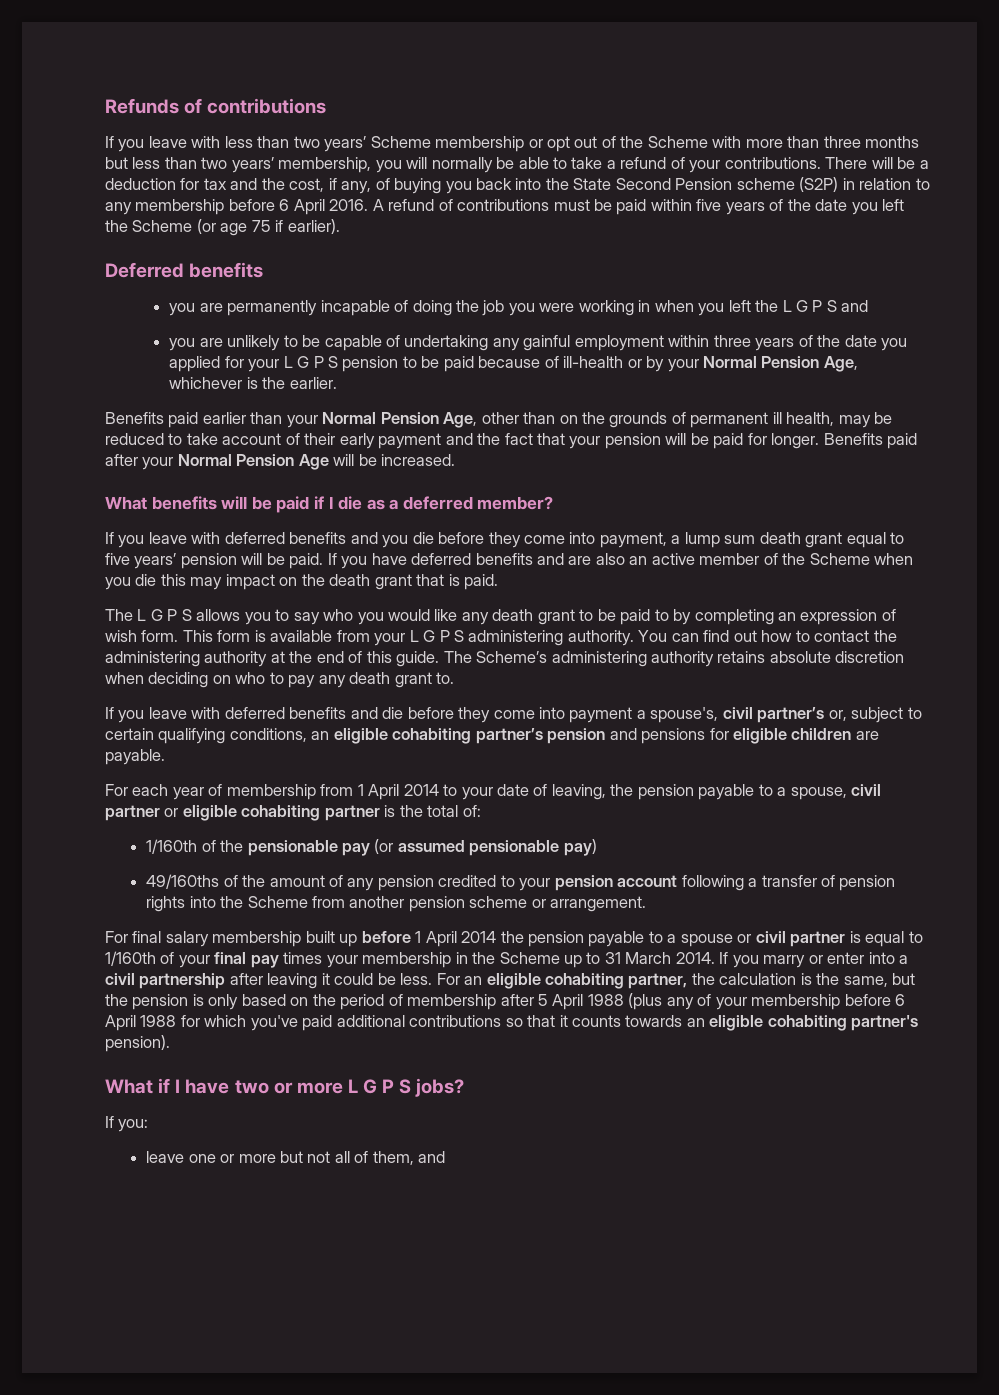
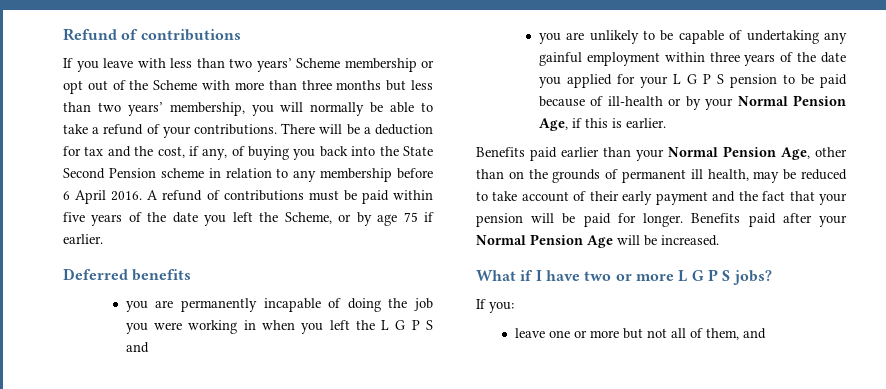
[105,98,179,114] Refunds -> [63,28,117,41] Refund
[799,177,839,192] (S2P) -> (204, 173) none
[132,219,216,234] Scheme (or -> [284,212,372,226] Scheme, or by
[287,219,340,234] earlier). -> [63,234,103,244] earlier.
[169,377,286,389] whichever is the -> [571,118,622,128] if this is
[105,496,554,513] [105,532,905,548] [105,553,914,569] [105,574,499,590] [105,609,896,625] [105,630,897,646] [105,651,905,667] [105,672,455,688] [105,707,922,723] [105,728,879,744] [105,749,165,765] [105,784,882,800] [105,805,481,821] [146,839,597,856] [146,874,896,891] [146,896,647,912] [105,931,923,947] [105,951,909,968] [105,973,916,989] [105,993,906,1010] [105,1015,919,1031] [105,1035,170,1052] // What benefits will be paid if I die as a deferred member? // If you leave with deferred benefits and you die before they come into payment, a lump sum death grant equal to five years’ pension will be paid. If you have deferred benefits and are also an active member of the Scheme when you die this may impact on the death grant that is paid. // The L G P S allows you to say who you would like any death grant to be paid to by completing an expression of wish form. This form is available from your L G P S administering authority. You can find out how to contact the administering authority at the end of this guide. The Scheme’s administering authority retains absolute discretion when deciding on who to pay any death grant to. // If you leave with deferred benefits and die before they come into payment a spouse's, civil partner’s or, subject to certain qualifying conditions, an eligible cohabiting partner’s pension and pensions for eligible children are payable. // For each year of membership from 1 April 2014 to your date of leaving, the pension payable to a spouse, civil partner or eligible cohabiting partner is the total of: // 1/160th of the pensionable pay (or assumed pensionable pay) // 49/160ths of the amount of any pension credited to your pension account following a transfer of pension rights into the Scheme from another pension scheme or arrangement. // For final salary membership built up before 1 April 2014 the pension payable to a spouse or civil partner is equal to 1/160th of your final pay times your membership in the Scheme up to 31 March 2014. If you marry or enter into a civil partnership after leaving it could be less. For an eligible cohabiting partner, the calculation is the same, but the pension is only based on the period of membership after 5 April 1988 (plus any of your membership before 6 April 1988 for which you've paid additional contributions so that it counts towards an eligible cohabiting partner's pension). -> (719, 240) none

